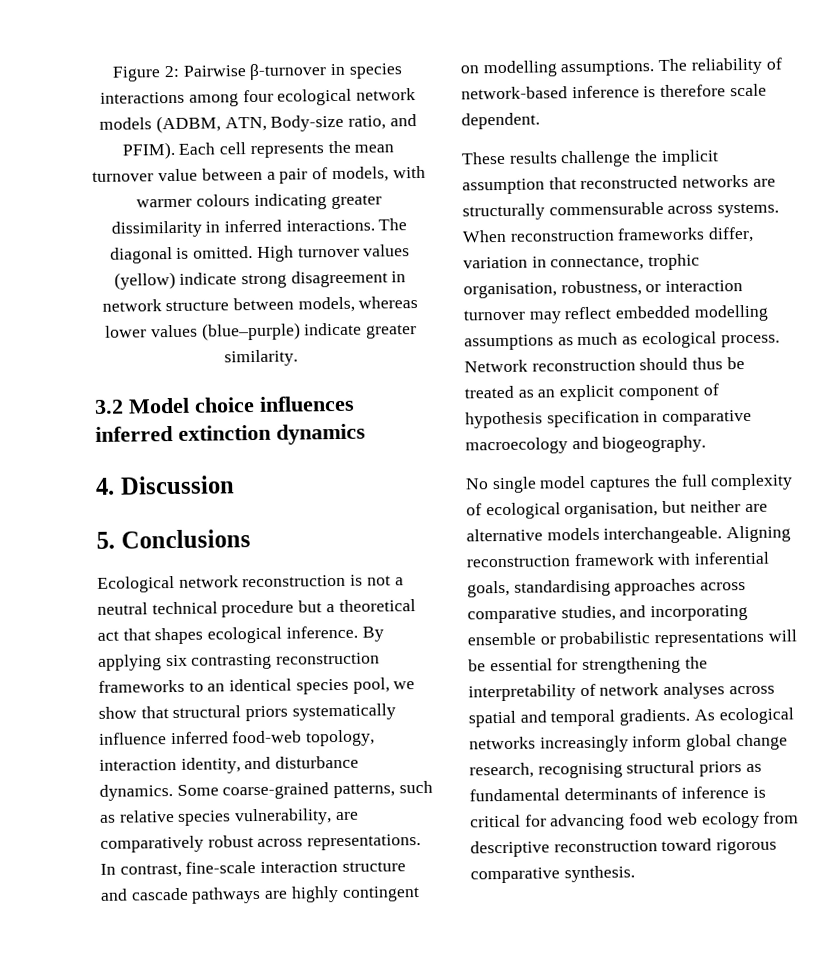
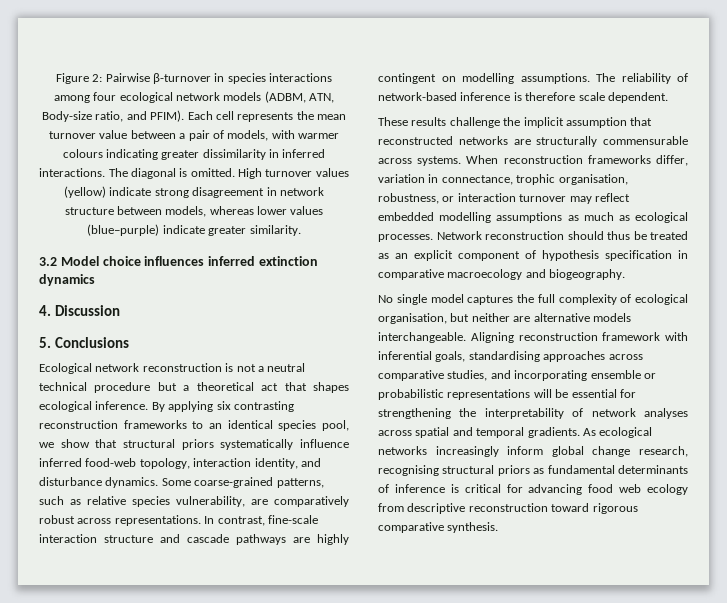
[720,334,780,348] process. -> [378,234,433,242] processes.

